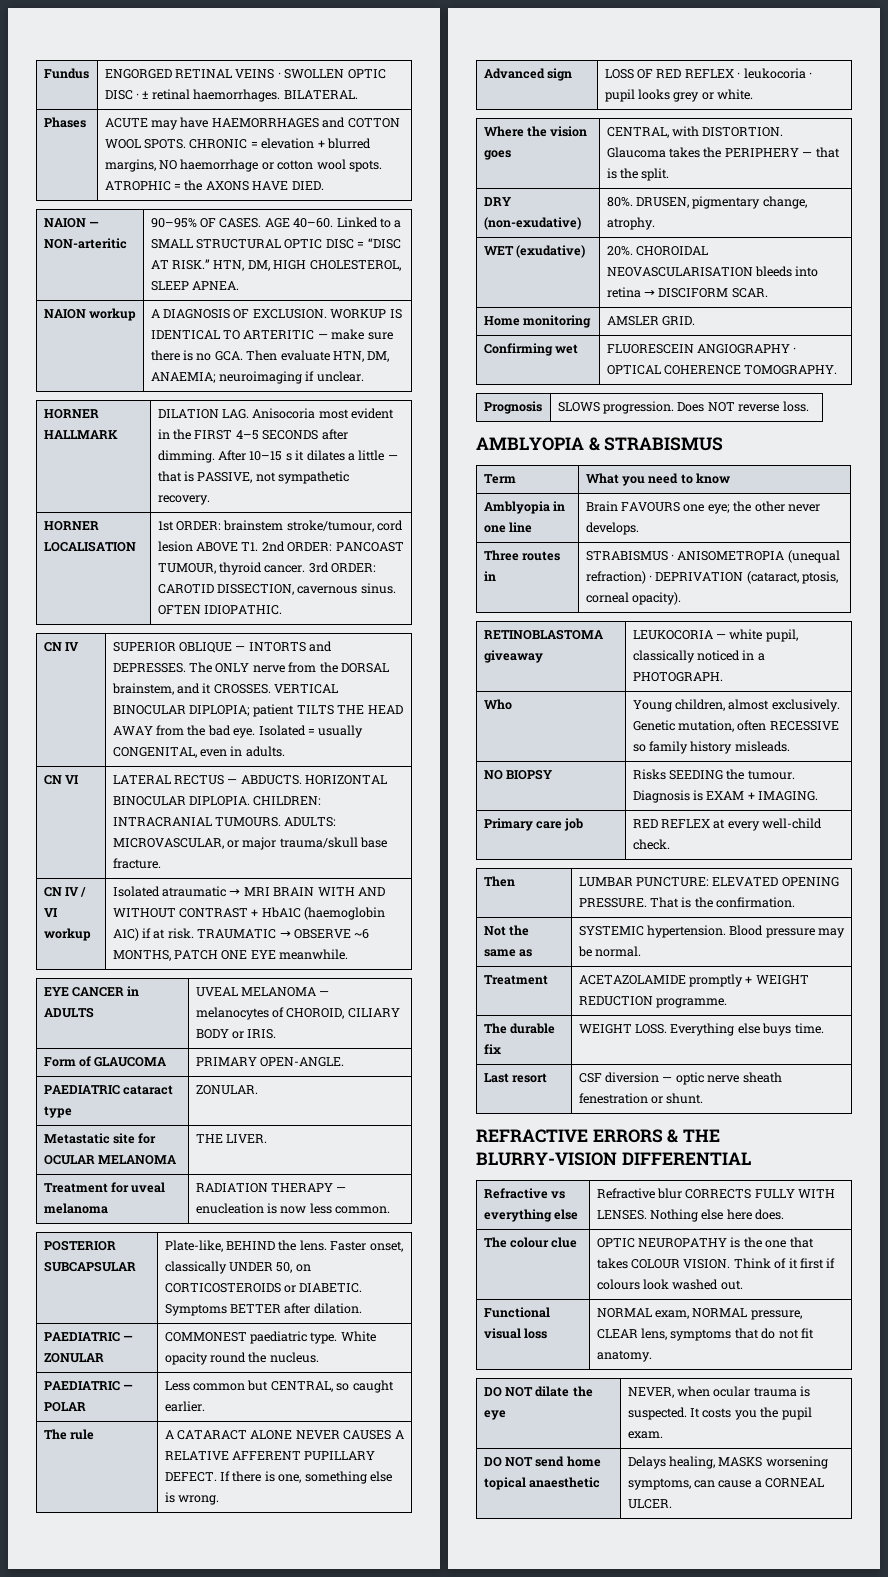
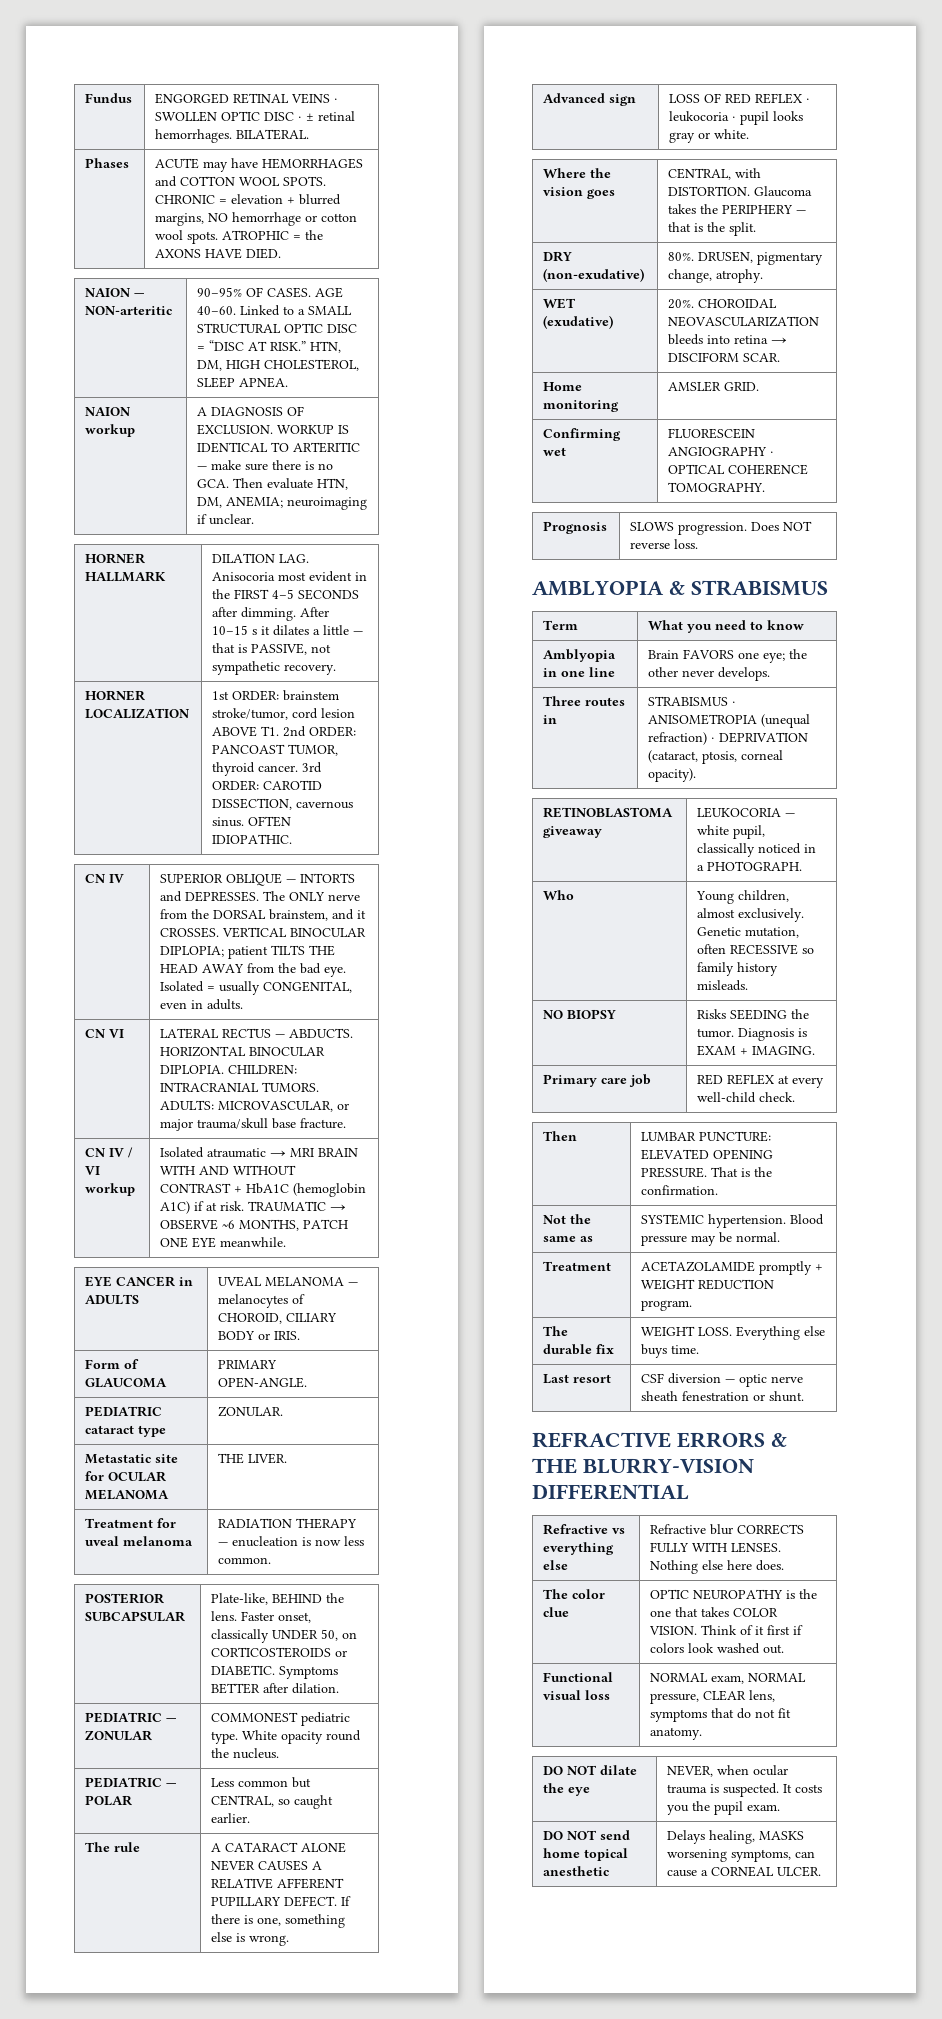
[193,89,281,102] haemorrhages. -> [155,129,233,143] hemorrhages.
[211,118,319,128] HAEMORRHAGES -> [262,158,364,169] HEMORRHAGES
[180,159,259,172] haemorrhage -> [232,212,302,226] hemorrhage
[150,372,216,383] ANAEMIA; -> [226,496,284,508] ANEMIA;
[43,541,136,552] LOCALISATION -> [85,708,191,719] LOCALIZATION
[286,520,374,532] stroke/tumour, -> [212,708,289,720] stroke/tumor,
[157,563,216,574] TUMOUR, -> [288,744,339,756] TUMOR,
[215,817,282,827] TUMOURS. -> [262,1082,320,1092] TUMORS.
[304,907,386,920] (haemoglobin -> [293,1183,367,1197] (hemoglobin
[43,1085,120,1095] PAEDIATRIC -> [85,1406,163,1417] PEDIATRIC
[43,1332,120,1342] PAEDIATRIC -> [85,1712,163,1723] PEDIATRIC
[250,1331,308,1344] paediatric -> [301,1712,351,1726] pediatric
[43,1381,120,1391] PAEDIATRIC -> [85,1777,163,1788] PEDIATRIC
[673,92,700,102] grey -> [669,132,696,143] gray
[606,267,753,277] NEOVASCULARISATION -> [668,316,820,327] NEOVASCULARIZATION
[621,502,681,512] FAVOURS -> [683,649,735,659] FAVORS
[747,770,795,780] tumour. -> [697,1028,735,1038] tumor.
[656,998,728,1008] programme. -> [641,1300,693,1311] program.
[510,1237,550,1248] colour -> [572,1589,606,1599] color
[631,1259,681,1269] COLOUR -> [733,1608,779,1617] COLOR
[596,1279,640,1290] colours -> [650,1643,685,1653] colors
[529,1477,601,1488] anaesthetic -> [543,1866,610,1876] anesthetic

